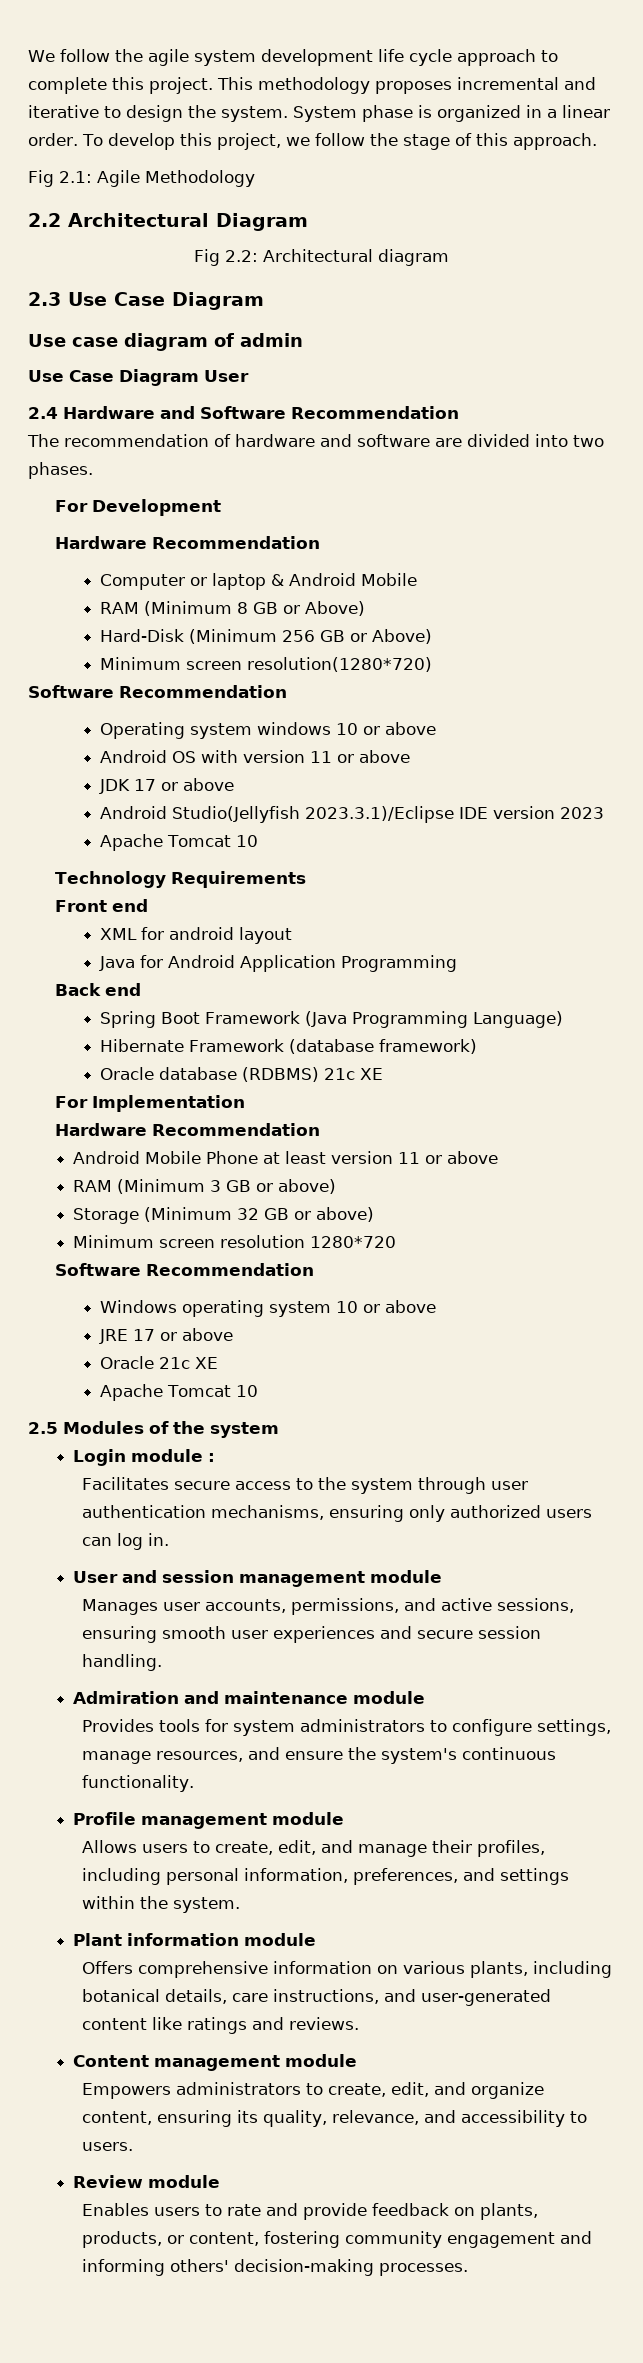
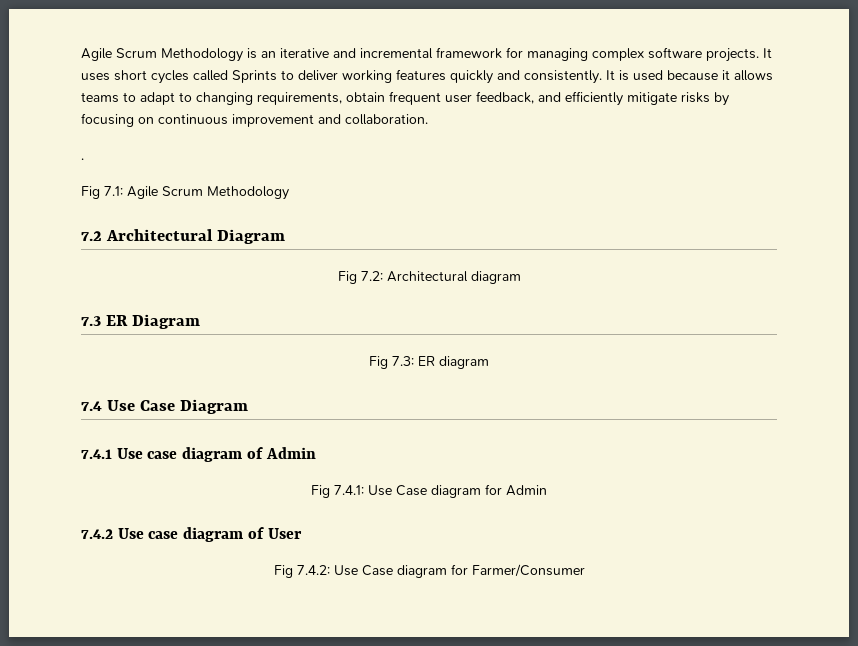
[28,49,558,66] [28,77,596,94] [28,105,610,122] [28,133,597,150] [28,170,140,187] We follow the agile system development life cycle approach to complete this project. This methodology proposes incremental and iterative to design the system. System phase is organized in a linear order. To develop this project, we follow the stage of this approach. // Fig 2.1: Agile -> [81,47,772,62] [81,69,773,84] [81,91,729,106] [81,113,428,127] [81,158,84,160] [81,186,203,199] Agile Scrum Methodology is an iterative and incremental framework for managing complex software projects. It uses short cycles called Sprints to deliver working features quickly and consistently. It is used because it allows teams to adapt to changing requirements, obtain frequent user feedback, and efficiently mitigate risks by focusing on continuous improvement and collaboration. // . // Fig 7.1: Agile Scrum
[28,213,61,227] 2.2 -> [81,231,102,241] 7.2
[224,250,258,262] 2.2: -> [360,271,383,281] 7.2:
[28,292,61,306] 2.3 -> [81,314,200,329] [369,356,489,369] [81,401,102,411] 7.3 ER Diagram // Fig 7.3: ER diagram // 7.4
[28,333,303,351] [28,369,249,386] [28,406,459,419] [27,434,604,447] [28,462,93,479] [54,499,221,516] [54,536,320,549] [99,573,417,590] [99,601,365,616] [99,629,432,644] [99,657,432,672] [28,685,287,698] [99,722,436,739] [99,750,410,763] [98,778,234,794] [99,806,604,823] [99,834,258,851] [54,871,306,888] [54,899,148,912] [99,927,292,944] [98,955,457,972] [54,983,141,996] [99,1011,563,1028] [99,1039,477,1054] [99,1067,383,1082] [54,1095,245,1112] [54,1123,320,1136] [72,1151,498,1164] [72,1179,336,1194] [72,1207,374,1224] [72,1235,396,1248] [54,1263,314,1276] [99,1300,436,1317] [98,1328,233,1344] [99,1356,218,1369] [99,1384,258,1401] [28,1421,279,1438] [72,1449,215,1466] [81,1477,528,1494] [81,1505,592,1522] [81,1533,169,1550] [72,1570,442,1587] [81,1598,574,1615] [81,1626,541,1643] [81,1654,162,1671] [72,1691,425,1704] [81,1719,611,1736] [81,1747,556,1764] [81,1775,194,1792] [72,1812,344,1829] [81,1840,545,1857] [81,1868,569,1885] [81,1896,240,1913] [72,1933,316,1946] [81,1961,612,1978] [81,1989,551,2006] [81,2017,359,2034] [72,2054,357,2071] [81,2082,544,2099] [81,2110,587,2127] [81,2142,133,2151] [72,2175,220,2188] [81,2203,538,2220] [81,2231,592,2248] [81,2259,468,2276] Use case diagram of admin // Use Case Diagram User // 2.4 Hardware and Software Recommendation // The recommendation of hardware and software are divided into two phases. // For Development // Hardware Recommendation // Computer or laptop & Android Mobile // RAM (Minimum 8 GB or Above) // Hard-Disk (Minimum 256 GB or Above) // Minimum screen resolution(1280*720) // Software Recommendation // Operating system windows 10 or above // Android OS with version 11 or above // JDK 17 or above // Android Studio(Jellyfish 2023.3.1)/Eclipse IDE version 2023 // Apache Tomcat 10 // Technology Requirements // Front end // XML for android layout // Java for Android Application Programming // Back end // Spring Boot Framework (Java Programming Language) // Hibernate Framework (database framework) // Oracle database (RDBMS) 21c XE // For Implementation // Hardware Recommendation // Android Mobile Phone at least version 11 or above // RAM (Minimum 3 GB or above) // Storage (Minimum 32 GB or above) // Minimum screen resolution 1280*720 // Software Recommendation // Windows operating system 10 or above // JRE 17 or above // Oracle 21c XE // Apache Tomcat 10 // 2.5 Modules of the system // Login module : // Facilitates secure access to the system through user authentication mechanisms, ensuring only authorized users can log in. // User and session management module // Manages user accounts, permissions, and active sessions, ensuring smooth user experiences and secure session handling. // Admiration and maintenance module // Provides tools for system administrators to configure settings, manage resources, and ensure the system's continuous functionality. // Profile management module // Allows users to create, edit, and manage their profiles, including personal information, preferences, and settings within the system. // Plant information module // Offers comprehensive information on various plants, including botanical details, care instructions, and user-generated content like ratings and reviews. // Content management module // Empowers administrators to create, edit, and organize content, ensuring its quality, relevance, and accessibility to users. // Review module // Enables users to rate and provide feedback on plants, products, or content, fostering community engagement and informing others' decision-making processes. -> [81,447,316,462] [311,484,547,498] [81,527,302,542] [273,564,585,578] 7.4.1 Use case diagram of Admin // Fig 7.4.1: Use Case diagram for Admin // 7.4.2 Use case diagram of User // Fig 7.4.2: Use Case diagram for Farmer/Consumer

